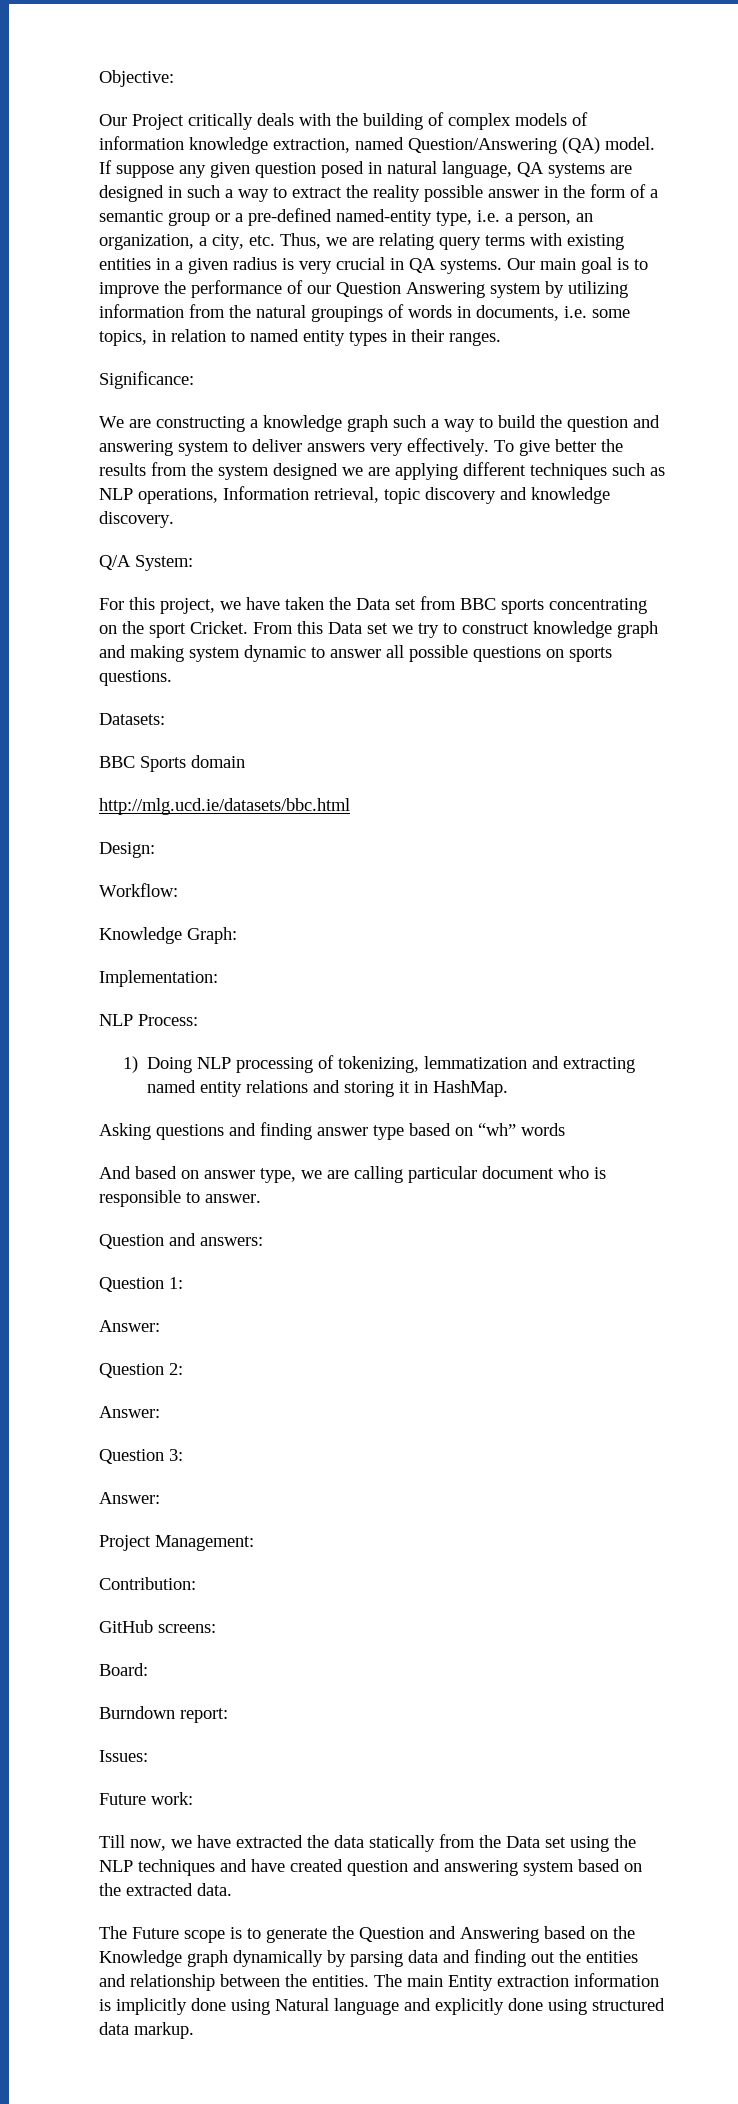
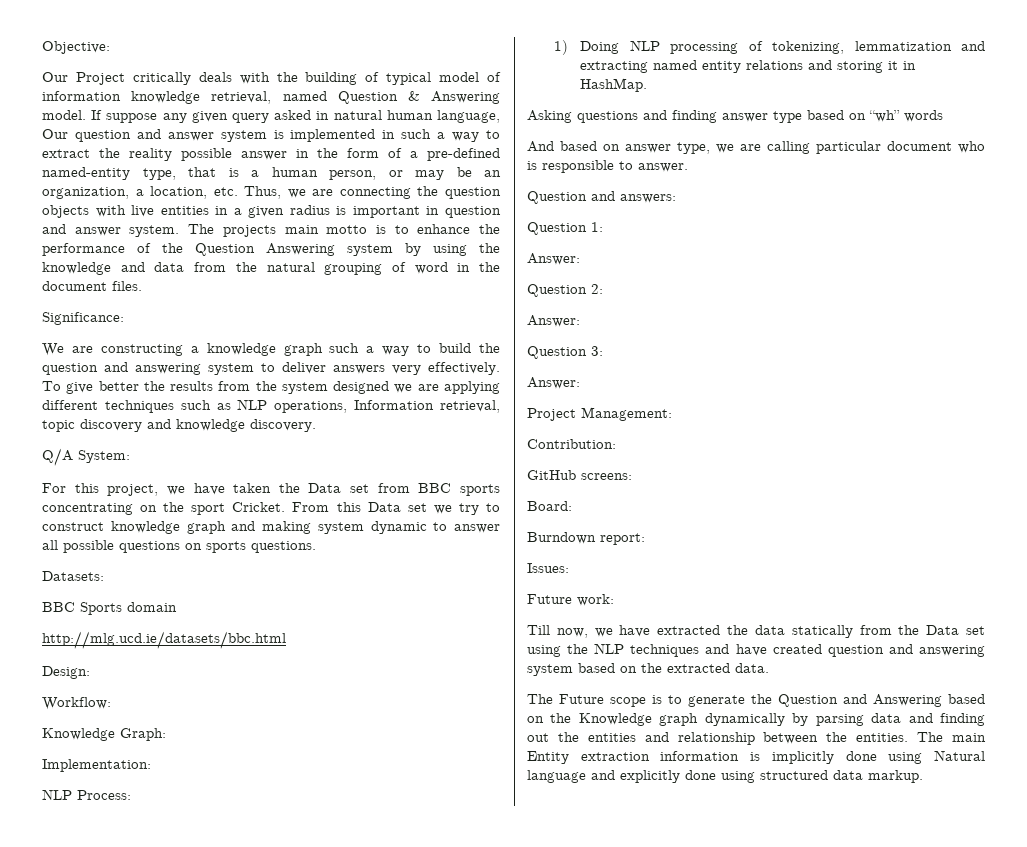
[448,113,567,130] complex models -> [386,72,480,85] typical model
[273,137,600,154] extraction, named Question/Answering (QA) -> [211,91,501,104] retrieval, named Question & Answering
[255,161,632,178] [99,185,164,202] question posed in natural language, QA systems are designed -> [232,110,500,123] [42,129,376,142] query asked in natural human language, Our question and answer system is implemented
[99,208,571,226] semantic group or a pre-defined named-entity type, i.e. a person, -> [427,148,500,161] [42,167,472,180] pre-defined named-entity type, that is a human person, or may be
[212,234,244,250] city, -> [150,186,208,199] location,
[379,233,624,250] relating query terms with existing -> [339,186,501,199] [42,205,155,218] connecting the question objects with live
[299,257,648,274] [99,282,159,298] very crucial in QA systems. Our main goal is to improve -> [352,206,501,218] [42,224,471,237] important in question and answer system. The projects main motto is to enhance
[307,285,331,294] our -> [162,243,183,253] the
[568,281,628,298] [99,304,630,322] [99,329,501,346] utilizing information from the natural groupings of words in documents, i.e. some topics, in relation to named entity types in their ranges. -> [433,243,500,256] [42,262,500,275] [42,281,142,291] using the knowledge and data from the natural grouping of word in the document files.

